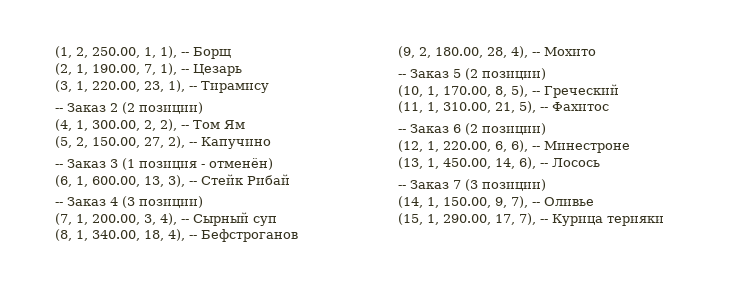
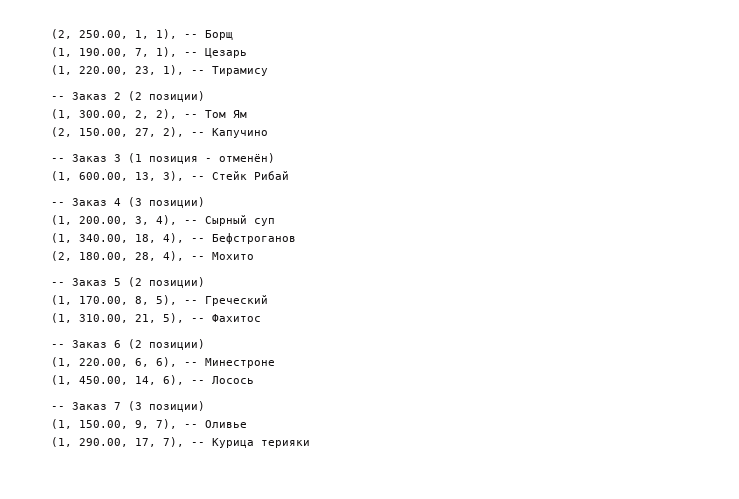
[55,46,88,58] (1, 2, -> [51,29,72,39] (2,
[55,63,88,75] (2, 1, -> [51,47,72,57] (1,
[55,80,88,92] (3, 1, -> [51,65,72,75] (1,
[55,119,88,131] (4, 1, -> [51,109,72,119] (1,
[55,136,88,148] (5, 2, -> [51,127,72,137] (2,
[55,175,88,187] (6, 1, -> [51,171,72,181] (1,
[55,213,88,225] (7, 1, -> [51,215,72,225] (1,
[55,229,88,241] (8, 1, -> [51,233,72,243] (1,
[398,46,431,58] (9, 2, -> [51,251,72,261] (2,
[398,85,439,97] (10, 1, -> [51,295,72,305] (1,
[398,101,439,113] (11, 1, -> [51,313,72,323] (1,
[398,140,439,152] (12, 1, -> [51,357,72,367] (1,
[398,157,439,169] (13, 1, -> [51,375,72,385] (1,
[398,196,439,208] (14, 1, -> [51,419,72,429] (1,
[398,213,439,225] (15, 1, -> [51,437,72,447] (1,

